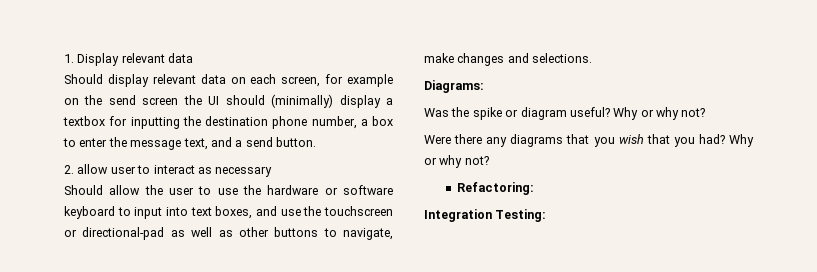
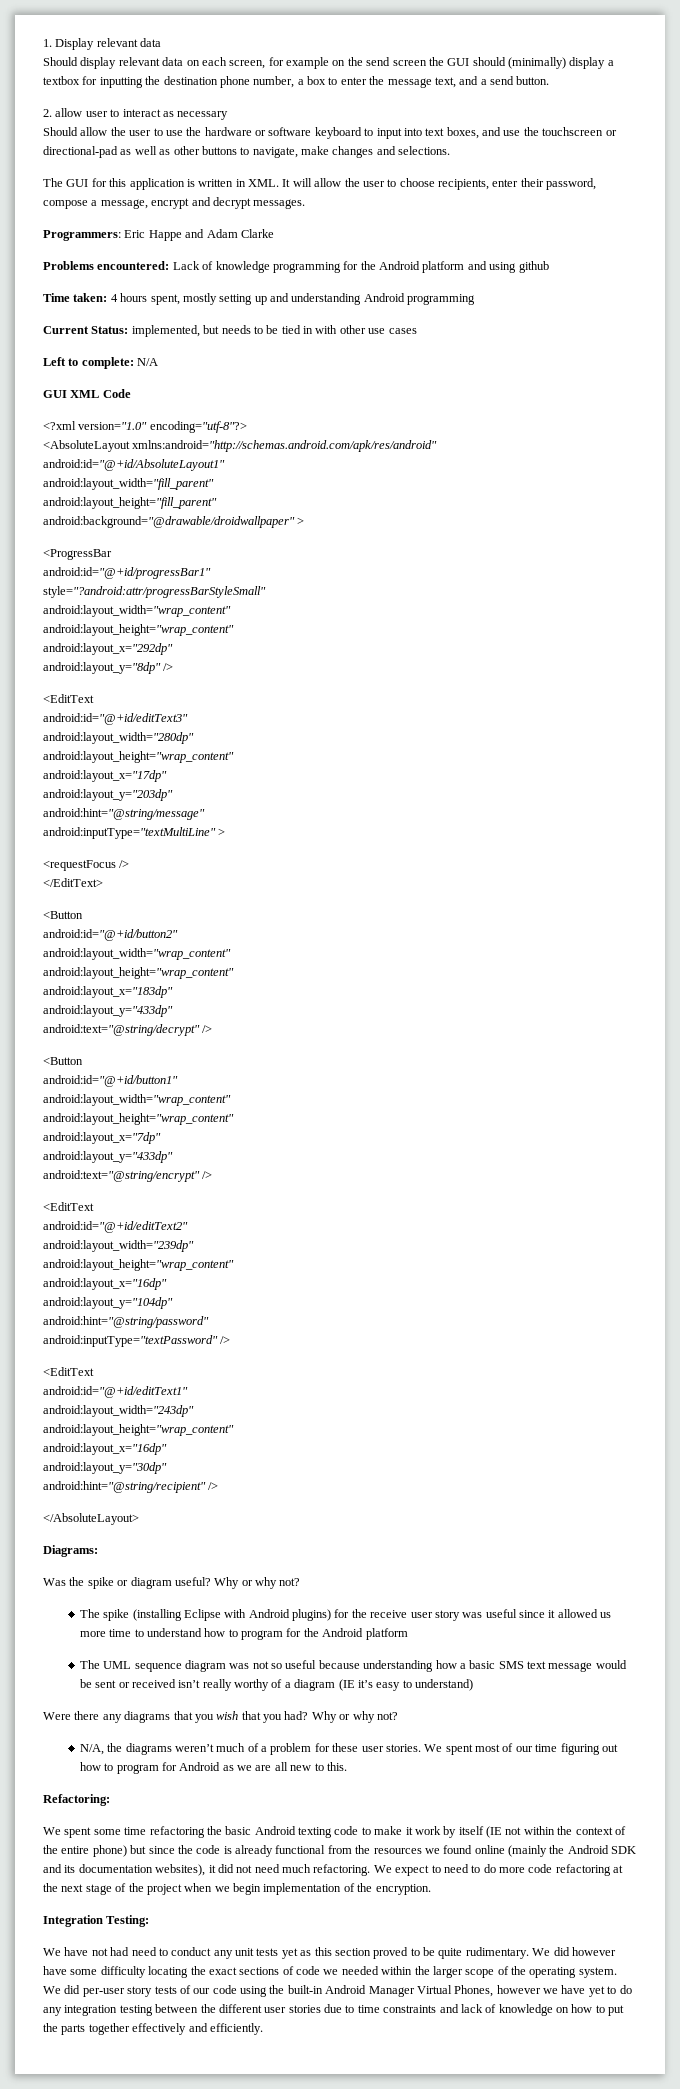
[208,96,220,105] UI -> [447,58,470,66] GUI
(593, 58) none -> [43,178,597,190] [43,197,306,209] [43,229,274,241] [43,261,549,273] [43,293,476,305] [43,325,417,337] [43,357,159,369] [43,389,131,398] [43,421,247,433] [43,440,438,452] [43,459,225,471] [43,478,214,490] [43,497,217,509] [43,516,305,528] [43,549,112,560] [43,567,211,579] [43,586,266,598] [43,605,231,617] [43,624,234,636] [43,643,173,655] [43,662,174,674] [43,694,94,703] [43,713,188,725] [43,732,194,744] [43,751,234,763] [43,770,167,782] [43,789,173,801] [43,808,205,820] [43,827,226,839] [43,860,130,871] [43,878,103,887] [43,911,83,919] [43,929,178,941] [43,948,231,960] [43,967,234,979] [43,986,173,998] [43,1005,173,1017] [43,1024,213,1036] [43,1057,83,1065] [43,1075,178,1087] [43,1094,231,1106] [43,1113,234,1125] [43,1132,161,1144] [43,1151,173,1163] [43,1170,213,1182] [43,1202,94,1211] [43,1221,188,1233] [43,1240,194,1252] [43,1259,234,1271] [43,1278,167,1290] [43,1297,173,1309] [43,1316,209,1328] [43,1335,231,1347] [43,1367,94,1376] [43,1386,188,1398] [43,1405,194,1417] [43,1424,234,1436] [43,1443,167,1455] [43,1462,167,1474] [43,1481,219,1493] [43,1513,139,1525] // The GUI for this application is written in XML. It will allow the user to choose recipients, enter their password, compose a message, encrypt and decrypt messages. // Programmers: Eric Happe and Adam Clarke // Problems encountered: Lack of knowledge programming for the Android platform and using github // Time taken: 4 hours spent, mostly setting up and understanding Android programming // Current Status: implemented, but needs to be tied in with other use cases // Left to complete: N/A // GUI XML Code // <?xml version="1.0" encoding="utf-8"?> // <AbsoluteLayout xmlns:android="http://schemas.android.com/apk/res/android" // android:id="@+id/AbsoluteLayout1" // android:layout_width="fill_parent" // android:layout_height="fill_parent" // android:background="@drawable/droidwallpaper" > // <ProgressBar // android:id="@+id/progressBar1" // style="?android:attr/progressBarStyleSmall" // android:layout_width="wrap_content" // android:layout_height="wrap_content" // android:layout_x="292dp" // android:layout_y="8dp" /> // <EditText // android:id="@+id/editText3" // android:layout_width="280dp" // android:layout_height="wrap_content" // android:layout_x="17dp" // android:layout_y="203dp" // android:hint="@string/message" // android:inputType="textMultiLine" > // <requestFocus /> // </EditText> // <Button // android:id="@+id/button2" // android:layout_width="wrap_content" // android:layout_height="wrap_content" // android:layout_x="183dp" // android:layout_y="433dp" // android:text="@string/decrypt" /> // <Button // android:id="@+id/button1" // android:layout_width="wrap_content" // android:layout_height="wrap_content" // android:layout_x="7dp" // android:layout_y="433dp" // android:text="@string/encrypt" /> // <EditText // android:id="@+id/editText2" // android:layout_width="239dp" // android:layout_height="wrap_content" // android:layout_x="16dp" // android:layout_y="104dp" // android:hint="@string/password" // android:inputType="textPassword" /> // <EditText // android:id="@+id/editText1" // android:layout_width="243dp" // android:layout_height="wrap_content" // android:layout_x="16dp" // android:layout_y="30dp" // android:hint="@string/recipient" /> // </AbsoluteLayout>
(706, 112) none -> [79,1609,612,1621] [79,1628,408,1640] [79,1660,627,1672] [79,1679,474,1691] // The spike (installing Eclipse with Android plugins) for the receive user story was useful since it allowed us more time to understand how to program for the Android platform // The UML sequence diagram was not so useful because understanding how a basic SMS text message would be sent or received isn’t really worthy of a diagram (IE it’s easy to understand)
[457,182,535,195] [424,209,547,222] Refactoring: // Integration Testing: -> [79,1743,618,1755] [79,1762,347,1774] [43,1794,110,1806] [43,1826,626,1838] [43,1845,637,1857] [43,1864,624,1876] [43,1883,431,1895] [43,1915,150,1927] [43,1947,616,1959] [43,1966,617,1978] [43,1985,632,1997] [43,2004,625,2016] [43,2023,263,2035] N/A, the diagrams weren’t much of a problem for these user stories. We spent most of our time figuring out how to program for Android as we are all new to this. // Refactoring: // We spent some time refactoring the basic Android texting code to make it work by itself (IE not within the context of the entire phone) but since the code is already functional from the resources we found online (mainly the Android SDK and its documentation websites), it did not need much refactoring. We expect to need to do more code refactoring at the next stage of the project when we begin implementation of the encryption. // Integration Testing: // We have not had need to conduct any unit tests yet as this section proved to be quite rudimentary. We did however have some difficulty locating the exact sections of code we needed within the larger scope of the operating system. We did per-user story tests of our code using the built-in Android Manager Virtual Phones, however we have yet to do any integration testing between the different user stories due to time constraints and lack of knowledge on how to put the parts together effectively and efficiently.

